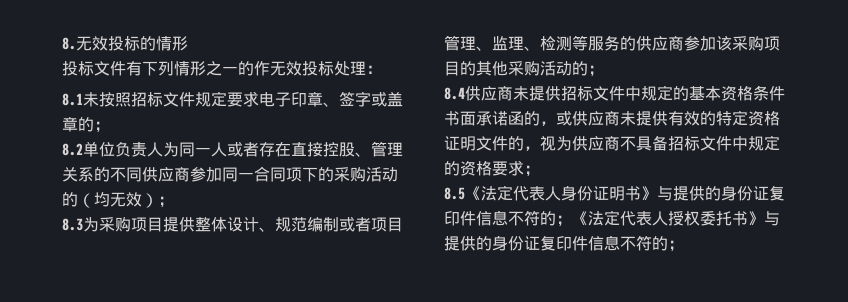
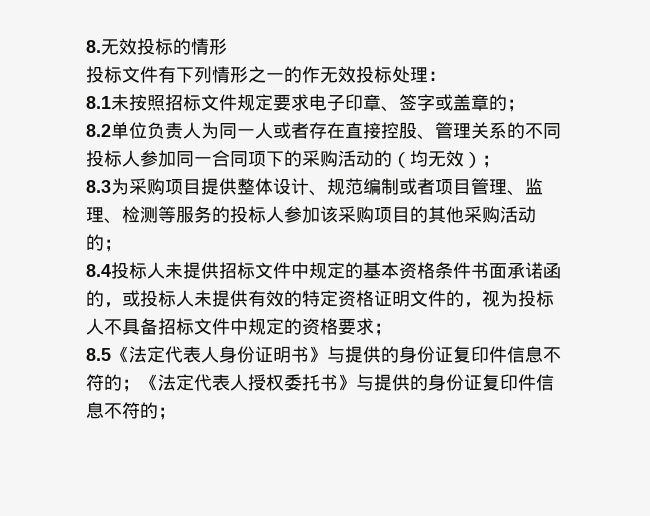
[142,167,190,182] 供应商 -> [86,150,140,167] 投标人
[636,36,684,51] 供应商 -> [230,206,284,223] 投标人
[465,86,513,101] 供应商 -> [111,262,165,279] 投标人
[572,111,620,126] 供应商 -> [140,290,194,307] 投标人
[572,136,620,151] 供应商 -> [518,290,554,307] [86,318,104,335] 投标人

